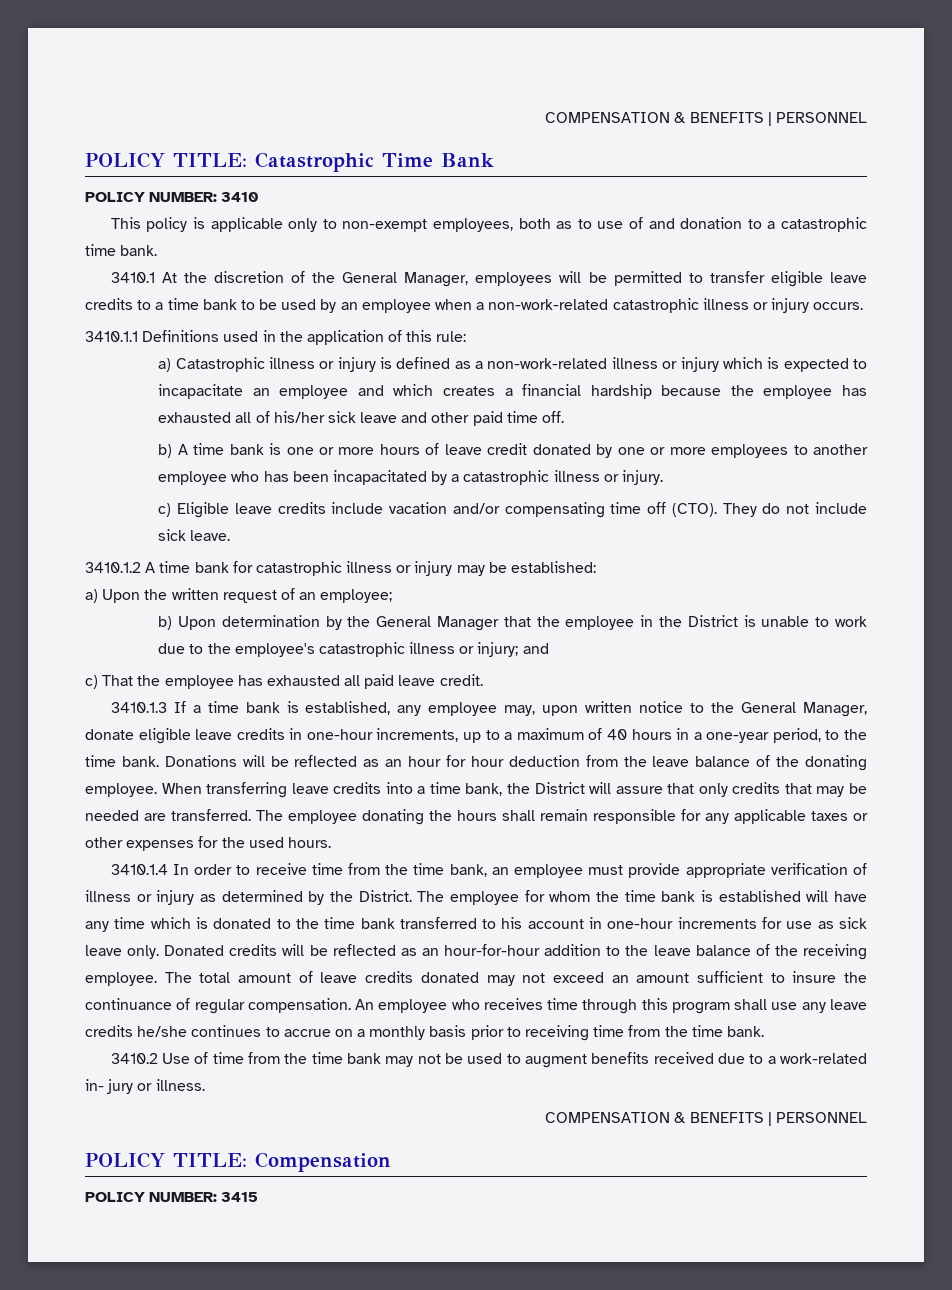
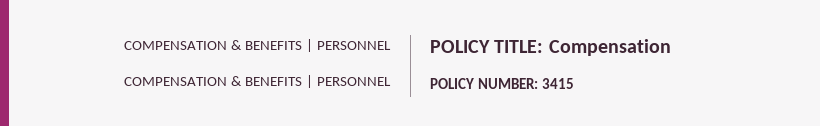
[545,112,867,126] [85,152,494,172] [85,192,259,202] [110,217,867,232] [85,244,158,256] [110,271,868,287] [85,298,864,313] [85,330,467,345] [158,357,868,372] [158,384,868,399] [158,411,565,426] [158,443,868,458] [158,470,664,485] [158,502,868,518] [158,529,231,541] [85,561,597,576] [85,588,393,603] [158,615,868,631] [158,642,549,657] [85,674,483,689] [110,701,868,717] [85,728,867,744] [85,755,868,771] [85,782,867,798] [85,809,868,825] [85,836,331,851] [110,863,868,878] [85,890,867,905] [85,917,867,932] [85,944,868,960] [85,971,867,986] [85,998,867,1014] [85,1025,764,1041] [110,1052,867,1068] [85,1079,205,1094] COMPENSATION & BENEFITS | PERSONNEL // POLICY TITLE: Catastrophic Time Bank // POLICY NUMBER: 3410 // This policy is applicable only to non-exempt employees, both as to use of and donation to a catastrophic time bank. // 3410.1 At the discretion of the General Manager, employees will be permitted to transfer eligible leave credits to a time bank to be used by an employee when a non-work-related catastrophic illness or injury occurs. // 3410.1.1 Definitions used in the application of this rule: // a) Catastrophic illness or injury is defined as a non-work-related illness or injury which is expected to incapacitate an employee and which creates a financial hardship because the employee has exhausted all of his/her sick leave and other paid time off. // b) A time bank is one or more hours of leave credit donated by one or more employees to another employee who has been incapacitated by a catastrophic illness or injury. // c) Eligible leave credits include vacation and/or compensating time off (CTO). They do not include sick leave. // 3410.1.2 A time bank for catastrophic illness or injury may be established: // a) Upon the written request of an employee; // b) Upon determination by the General Manager that the employee in the District is unable to work due to the employee's catastrophic illness or injury; and // c) That the employee has exhausted all paid leave credit. // 3410.1.3 If a time bank is established, any employee may, upon written notice to the General Manager, donate eligible leave credits in one-hour increments, up to a maximum of 40 hours in a one-year period, to the time bank. Donations will be reflected as an hour for hour deduction from the leave balance of the donating employee. When transferring leave credits into a time bank, the District will assure that only credits that may be needed are transferred. The employee donating the hours shall remain responsible for any applicable taxes or other expenses for the used hours. // 3410.1.4 In order to receive time from the time bank, an employee must provide appropriate verification of illness or injury as determined by the District. The employee for whom the time bank is established will have any time which is donated to the time bank transferred to his account in one-hour increments for use as sick leave only. Donated credits will be reflected as an hour-for-hour addition to the leave balance of the receiving employee. The total amount of leave credits donated may not exceed an amount sufficient to insure the continuance of regular compensation. An employee who receives time through this program shall use any leave credits he/she continues to accrue on a monthly basis prior to receiving time from the time bank. // 3410.2 Use of time from the time bank may not be used to augment benefits received due to a work-related in- jury or illness. -> [124,39,391,52] COMPENSATION & BENEFITS | PERSONNEL

